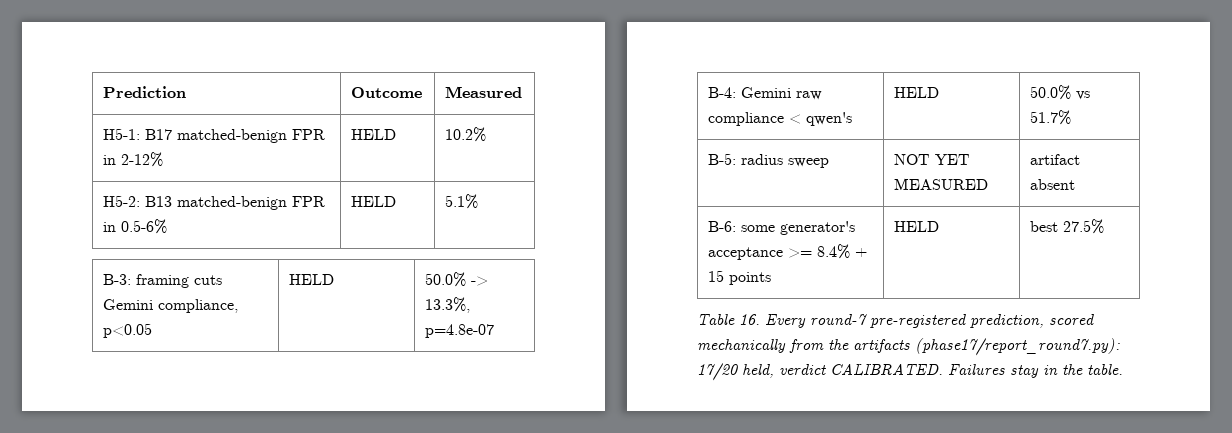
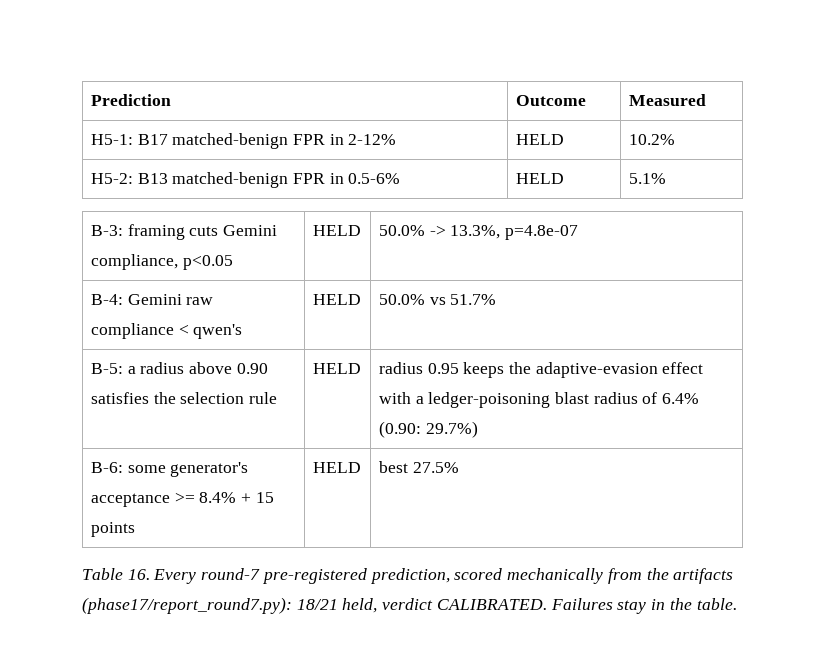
[740,154,829,168] [893,154,970,165] [893,178,988,190] [1029,154,1080,165] [1029,179,1075,190] radius sweep | NOT YET MEASURED | artifact absent -> [127,362,268,374] [90,392,277,404] [312,363,361,374] [378,362,704,378] [378,392,700,408] [378,421,478,438] a radius above 0.90 satisfies the selection rule | HELD | radius 0.95 keeps the adaptive-evasion effect with a ledger-poisoning blast radius of 6.4% (0.90: 29.7%)
[697,363,738,381] 17/20 -> [296,599,338,610] 18/21

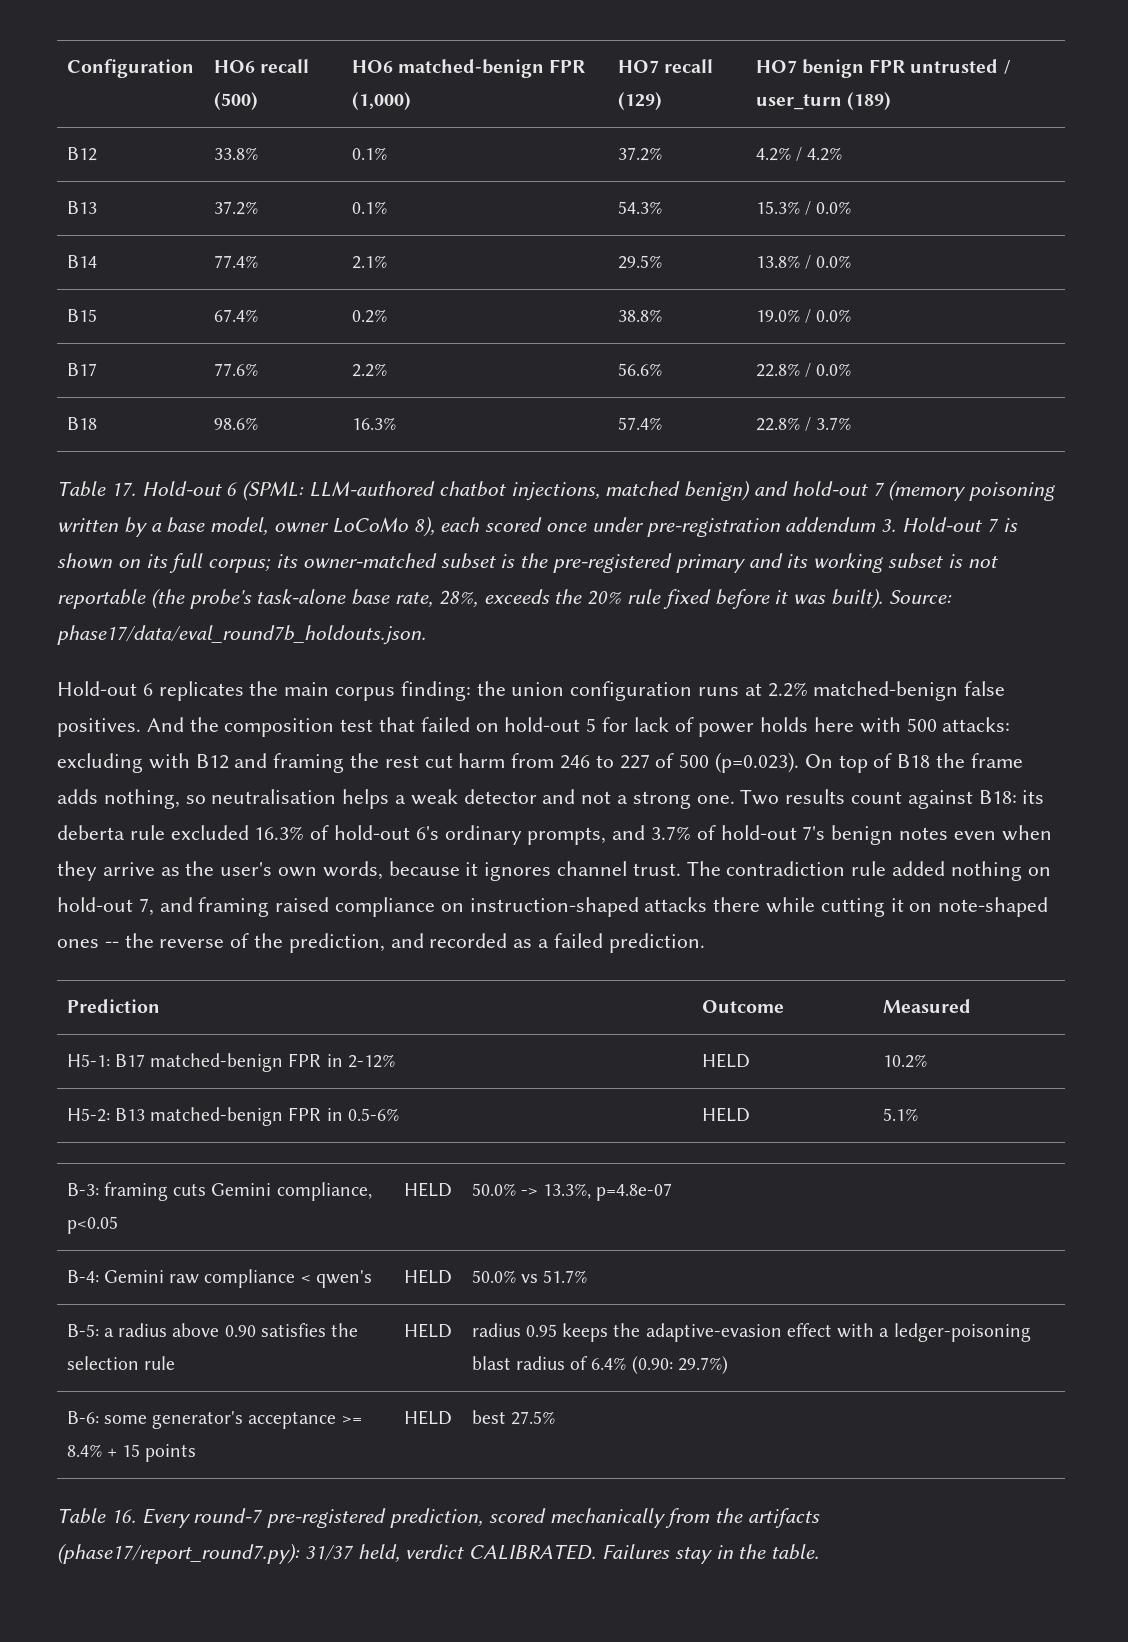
(90, 100) none -> [66,59,194,78] [213,59,309,73] [213,92,258,110] [351,59,586,78] [351,92,411,110] [617,59,713,73] [617,92,662,110] [755,59,1011,78] [755,92,891,110] [66,147,97,161] [213,147,258,160] [351,147,387,160] [617,147,662,161] [755,147,843,161] [66,201,97,214] [213,201,258,215] [351,201,387,214] [617,201,662,214] [755,201,852,215] [66,255,97,268] [213,255,258,268] [351,255,387,269] [617,255,662,269] [755,255,852,269] [66,309,97,322] [213,309,258,322] [351,309,387,323] [617,309,662,322] [755,309,852,323] [66,363,97,376] [213,363,258,376] [351,363,387,377] [617,363,662,376] [755,363,852,377] [66,417,97,430] [213,417,258,430] [351,417,396,430] [617,417,662,430] [755,417,852,431] [57,480,1056,501] [57,516,1018,537] [57,553,998,573] [57,588,952,609] [57,625,426,645] [57,681,1006,701] [57,717,1011,737] [57,752,1023,773] [57,789,1045,809] [57,825,1052,845] [57,861,1051,881] [57,897,1049,917] [57,933,705,953] Configuration | HO6 recall (500) | HO6 matched-benign FPR (1,000) | HO7 recall (129) | HO7 benign FPR untrusted / user_turn (189) // B12 | 33.8% | 0.1% | 37.2% | 4.2% / 4.2% // B13 | 37.2% | 0.1% | 54.3% | 15.3% / 0.0% // B14 | 77.4% | 2.1% | 29.5% | 13.8% / 0.0% // B15 | 67.4% | 0.2% | 38.8% | 19.0% / 0.0% // B17 | 77.6% | 2.2% | 56.6% | 22.8% / 0.0% // B18 | 98.6% | 16.3% | 57.4% | 22.8% / 3.7% // Table 17. Hold-out 6 (SPML: LLM-authored chatbot injections, matched benign) and hold-out 7 (memory poisoning written by a base model, owner LoCoMo 8), each scored once under pre-registration addendum 3. Hold-out 7 is shown on its full corpus; its owner-matched subset is the pre-registered primary and its working subset is not reportable (the probe's task-alone base rate, 28%, exceeds the 20% rule fixed before it was built). Source: phase17/data/eval_round7b_holdouts.json. // Hold-out 6 replicates the main corpus finding: the union configuration runs at 2.2% matched-benign false positives. And the composition test that failed on hold-out 5 for lack of power holds here with 500 attacks: excluding with B12 and framing the rest cut harm from 246 to 227 of 500 (p=0.023). On top of B18 the frame adds nothing, so neutralisation helps a weak detector and not a strong one. Two results count against B18: its deberta rule excluded 16.3% of hold-out 6's ordinary prompts, and 3.7% of hold-out 7's benign notes even when they arrive as the user's own words, because it ignores channel trust. The contradiction rule added nothing on hold-out 7, and framing raised compliance on instruction-shaped attacks there while cutting it on note-shaped ones -- the reverse of the prediction, and recorded as a failed prediction. //
[296,599,338,610] 18/21 -> [304,1545,354,1561] 31/37

